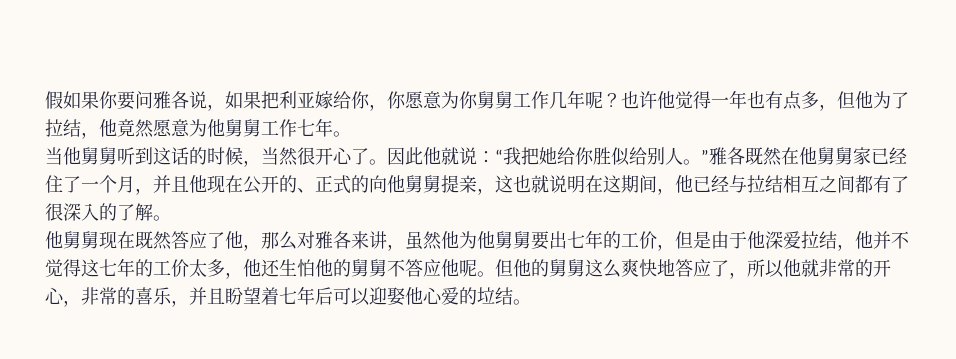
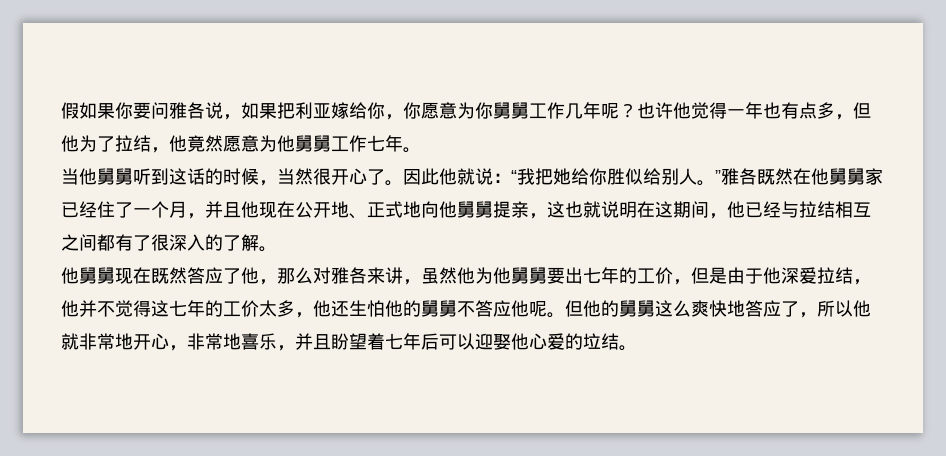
[279,175,369,194] 的、正式的 -> [331,201,421,219] 地、正式地
[855,259,873,277] 的 -> [115,333,133,350] 地
[117,287,135,305] 的 -> [223,333,241,350] 地

